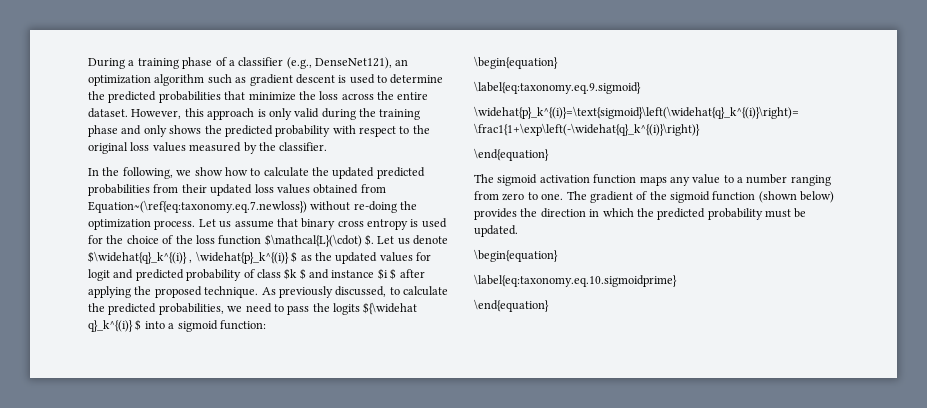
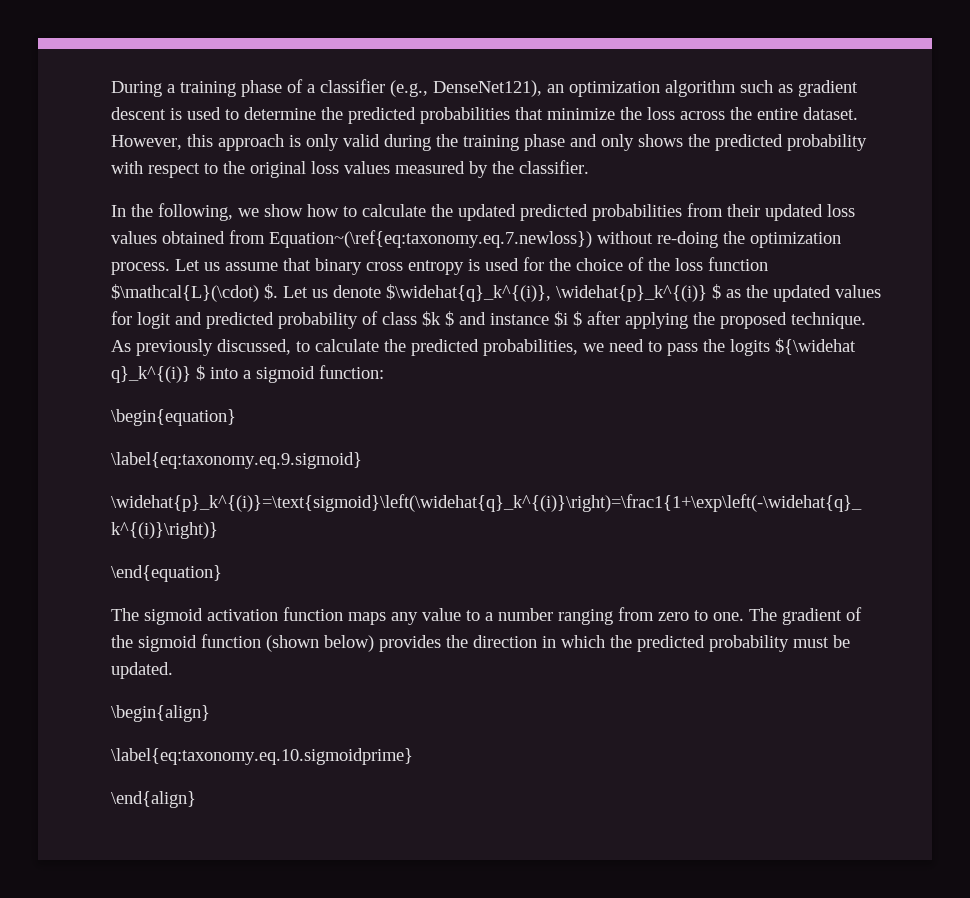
[88,251,193,264] $\widehat{q}_k^{(i)} , -> [386,284,551,302] $\widehat{q}_k^{(i)},
[474,249,558,262] \begin{equation} -> [111,705,210,722] \begin{align}
[474,299,549,312] \end{equation} -> [111,791,196,808] \end{align}

